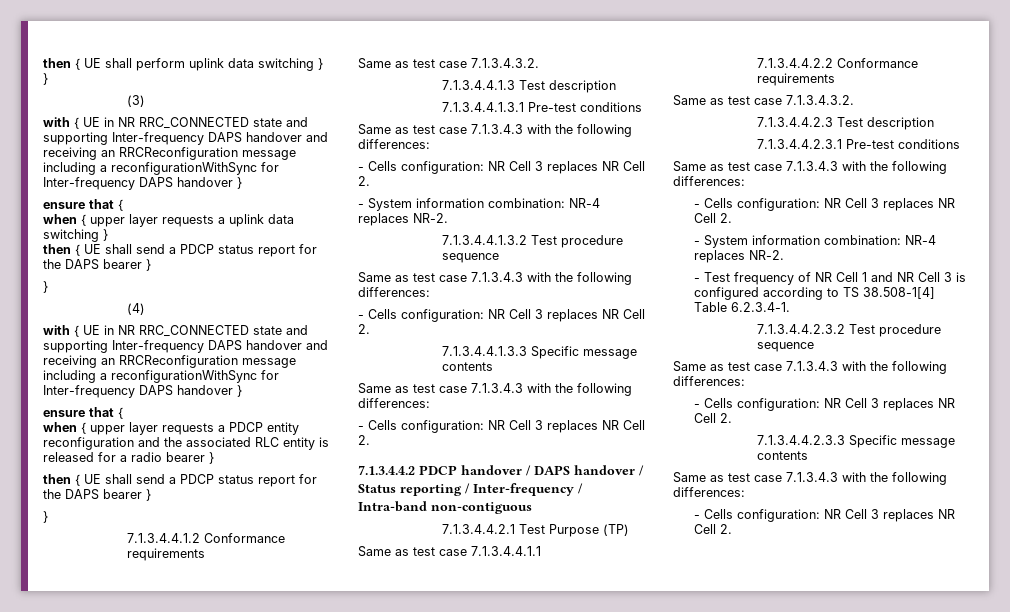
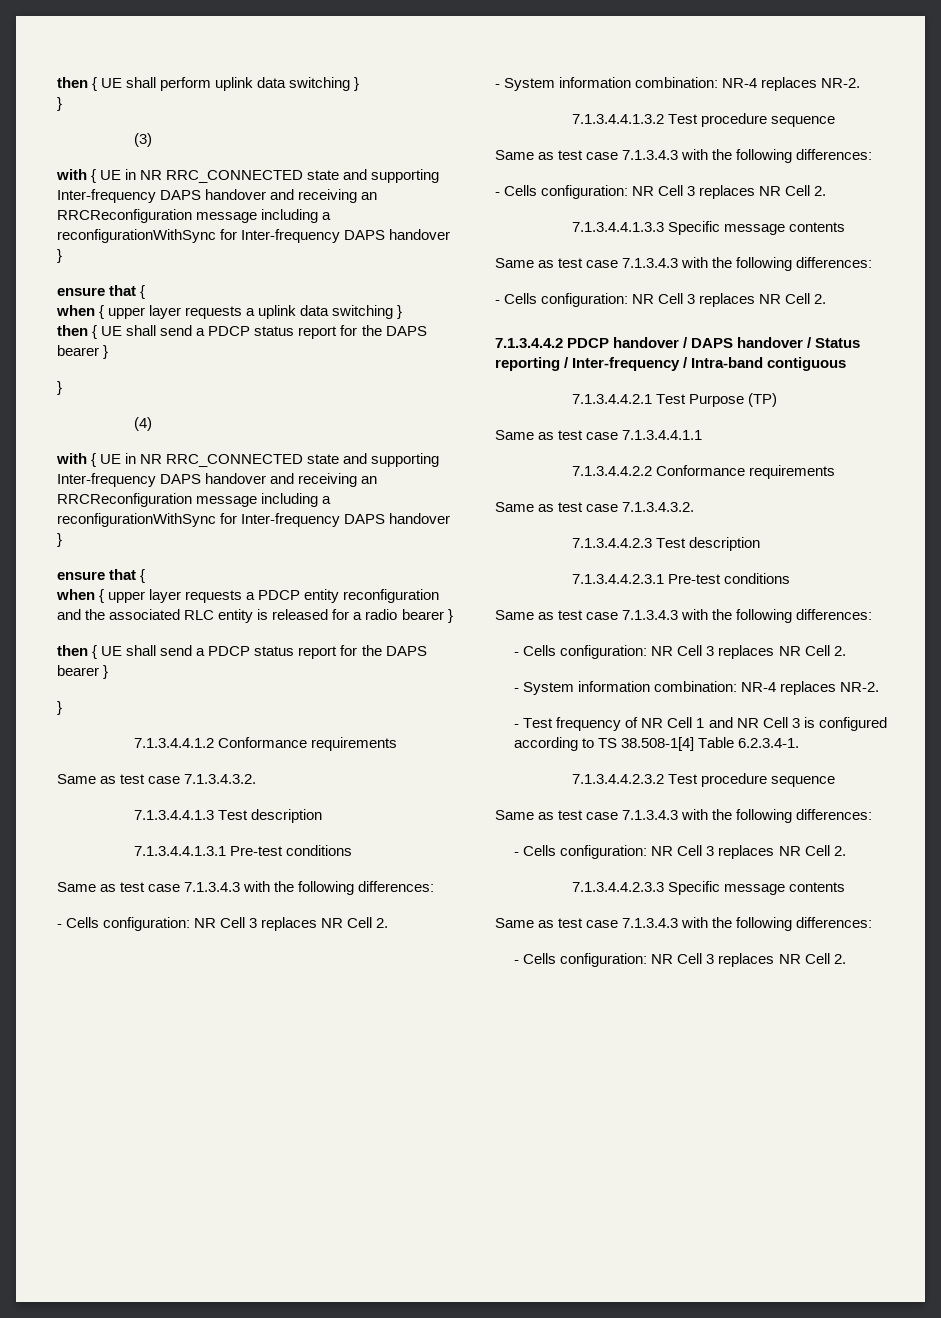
[431,502,532,514] non-contiguous -> [767,357,847,371] contiguous

